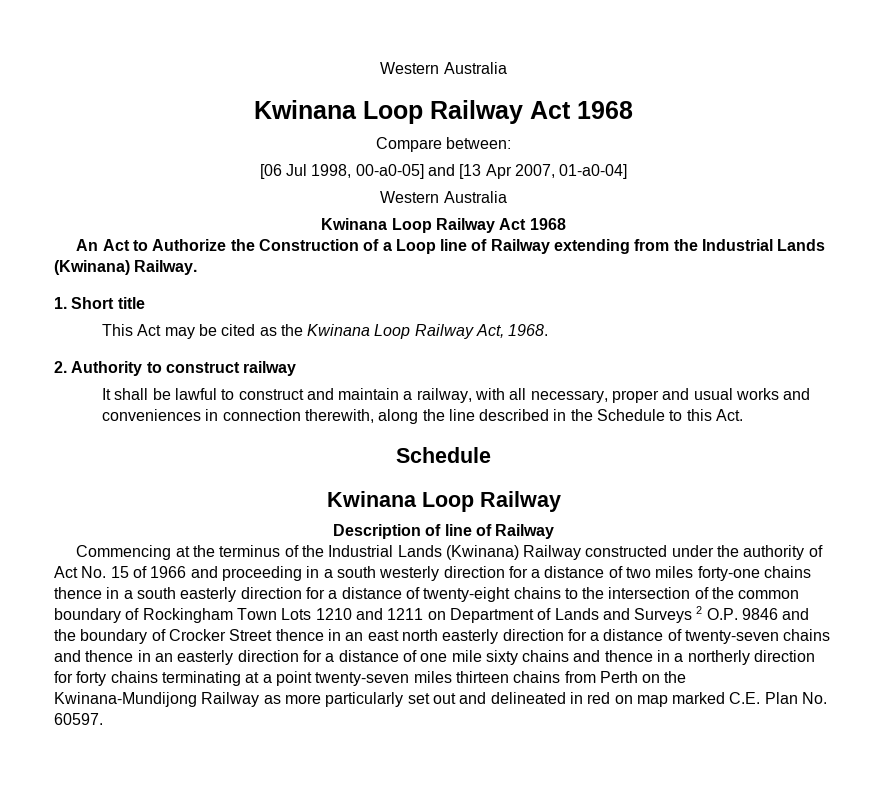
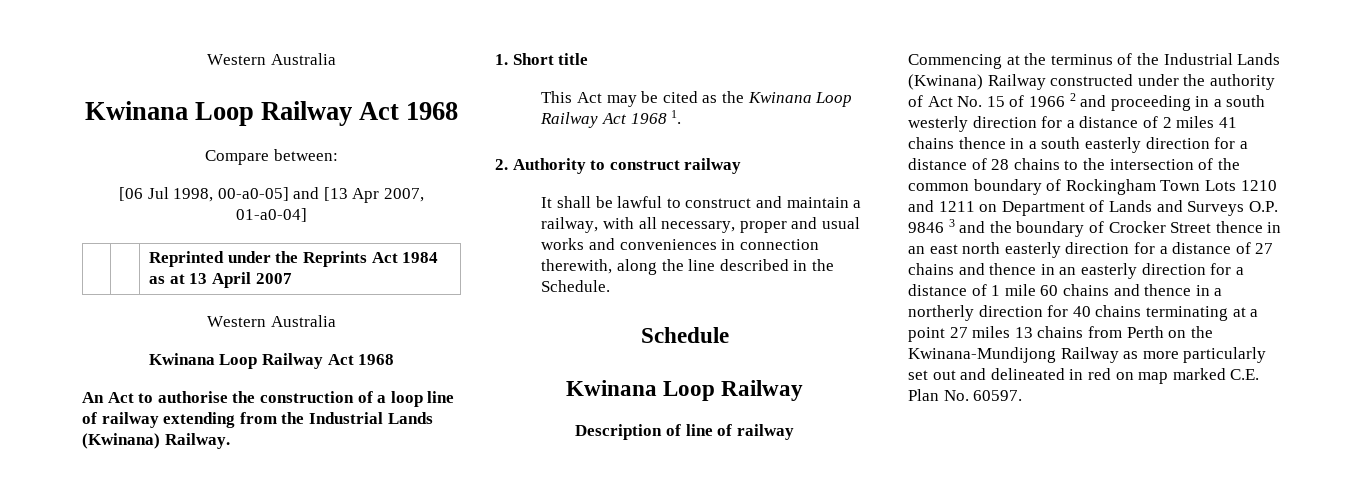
(628, 171) none -> [149,251,439,267] [149,272,292,288] // | | Reprinted under the Reprints Act 1984 as at 13 April 2007
[152,239,359,251] Authorize the Construction -> [157,391,354,403] authorise the construction
[395,239,550,254] Loop line of Railway -> [390,391,455,407] [82,412,159,428] loop line of railway
[476,324,549,338] Act, 1968. -> [602,110,682,124] Act 1968 1.
[597,409,744,421] Schedule to this Act. -> [541,280,611,292] Schedule.
[495,524,555,539] Railway -> [736,424,794,440] railway
(187, 572) none -> [1069,93,1076,101] 2
[626,566,760,581] two miles forty-one -> [1162,116,1237,128] 2 miles 41
[423,587,511,602] twenty-eight -> [991,159,1010,170] 28
[696,606,703,614] 2 -> (1245, 208) none
(779, 614) none -> [948,219,955,227] 3
[685,630,780,644] twenty-seven -> [1255,243,1274,254] 27
[420,650,518,665] one mile sixty -> [991,284,1059,296] 1 mile 60
[76,671,107,686] forty -> [1072,306,1091,317] 40
[315,671,509,686] twenty-seven miles thirteen -> [949,326,1033,338] 27 miles 13

